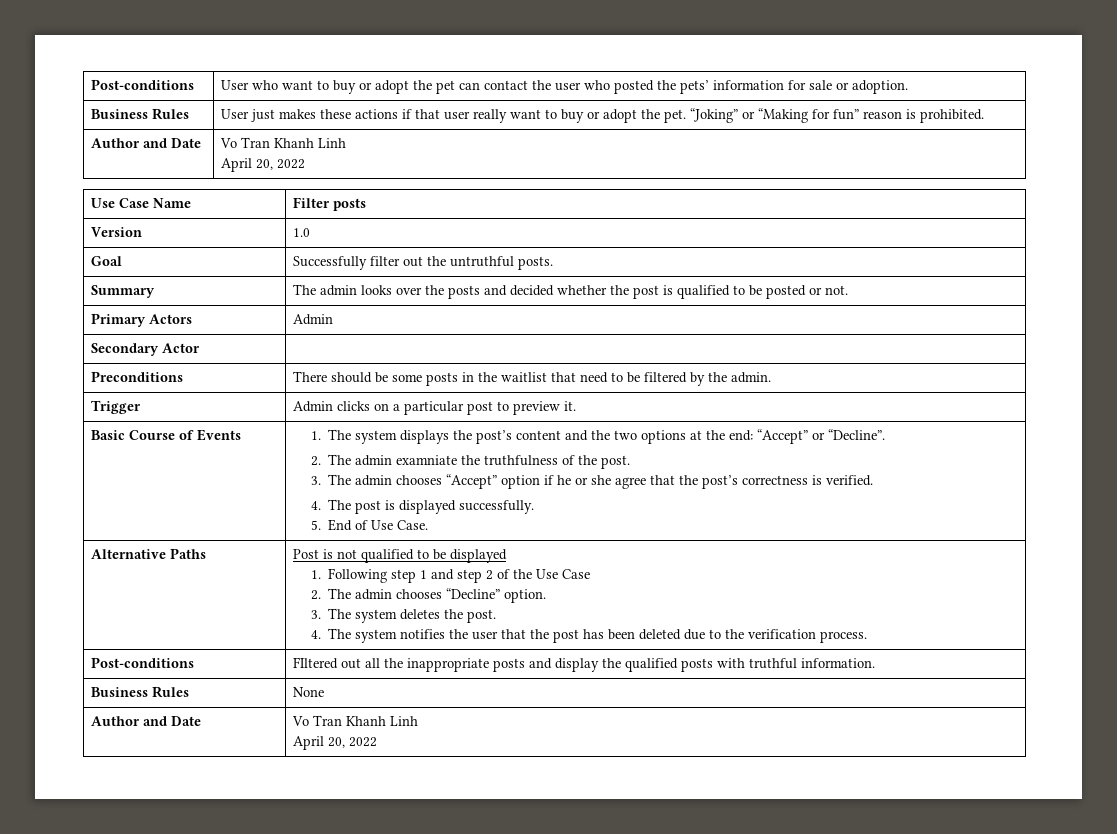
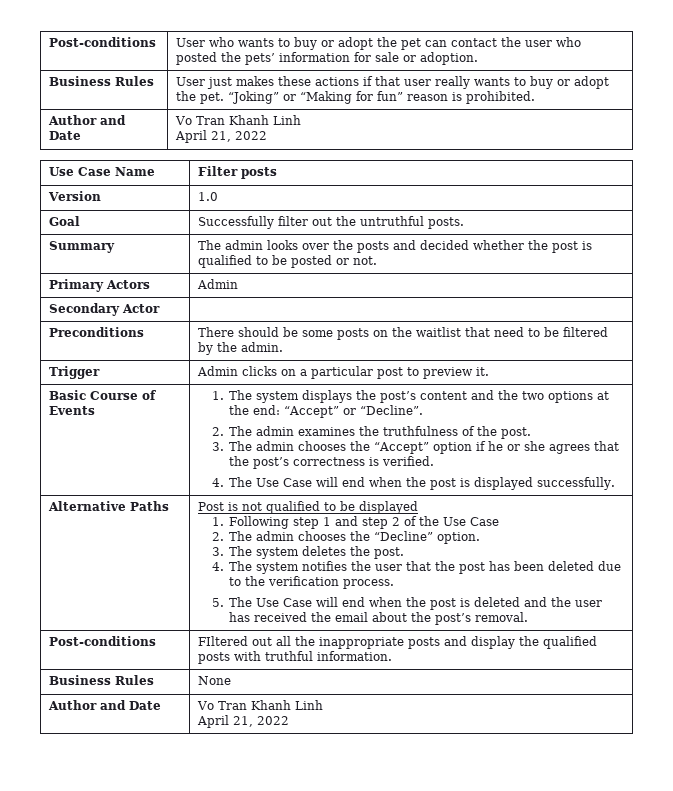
[282,80,314,90] want -> [237,38,274,47] wants
[510,109,542,119] want -> [473,77,510,86] wants
[256,159,274,170] 20, -> [210,131,231,142] 21,
[462,372,475,382] in -> [372,330,388,337] on
[395,455,457,465] examniate -> [298,427,356,436] examines
(442, 480) none -> [350,441,371,451] the
[614,477,646,489] agree -> [549,444,591,454] agrees
(351, 504) none -> [256,477,427,487] Use Case will end when the
[310,519,428,531] // 5. End of Use Case. -> (616, 483) none
(442, 594) none -> [350,531,371,541] the
(867, 637) none -> [211,597,603,610] [229,612,529,625] // 5. The Use Case will end when the post is deleted and the user has received the email about the post’s removal.
[328,737,346,748] 20, -> [232,716,253,727] 21,

